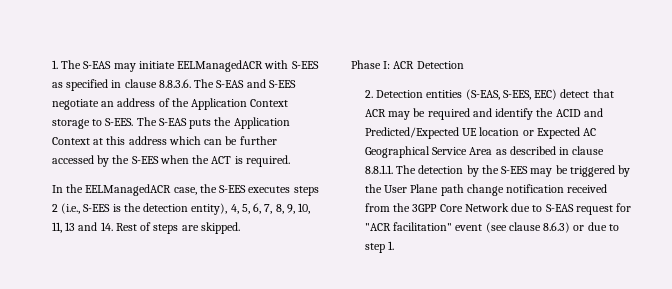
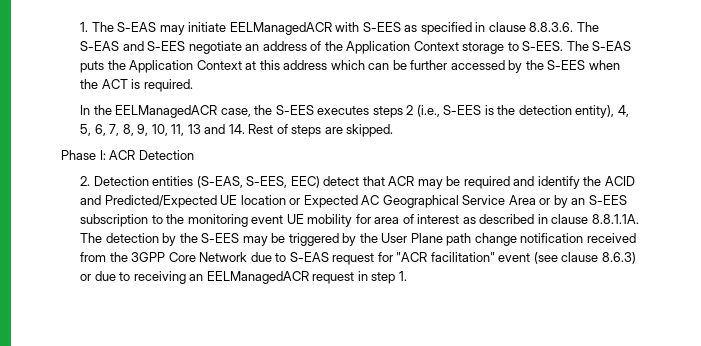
(493, 151) none -> [539,195,627,208] [80,214,460,227] or by an S-EES subscription to the monitoring event UE mobility for area of interest
[364,165,393,174] 8.8.1.1. -> [591,214,639,224] 8.8.1.1A.
(619, 227) none -> [133,271,368,284] receiving an EELManagedACR request in

